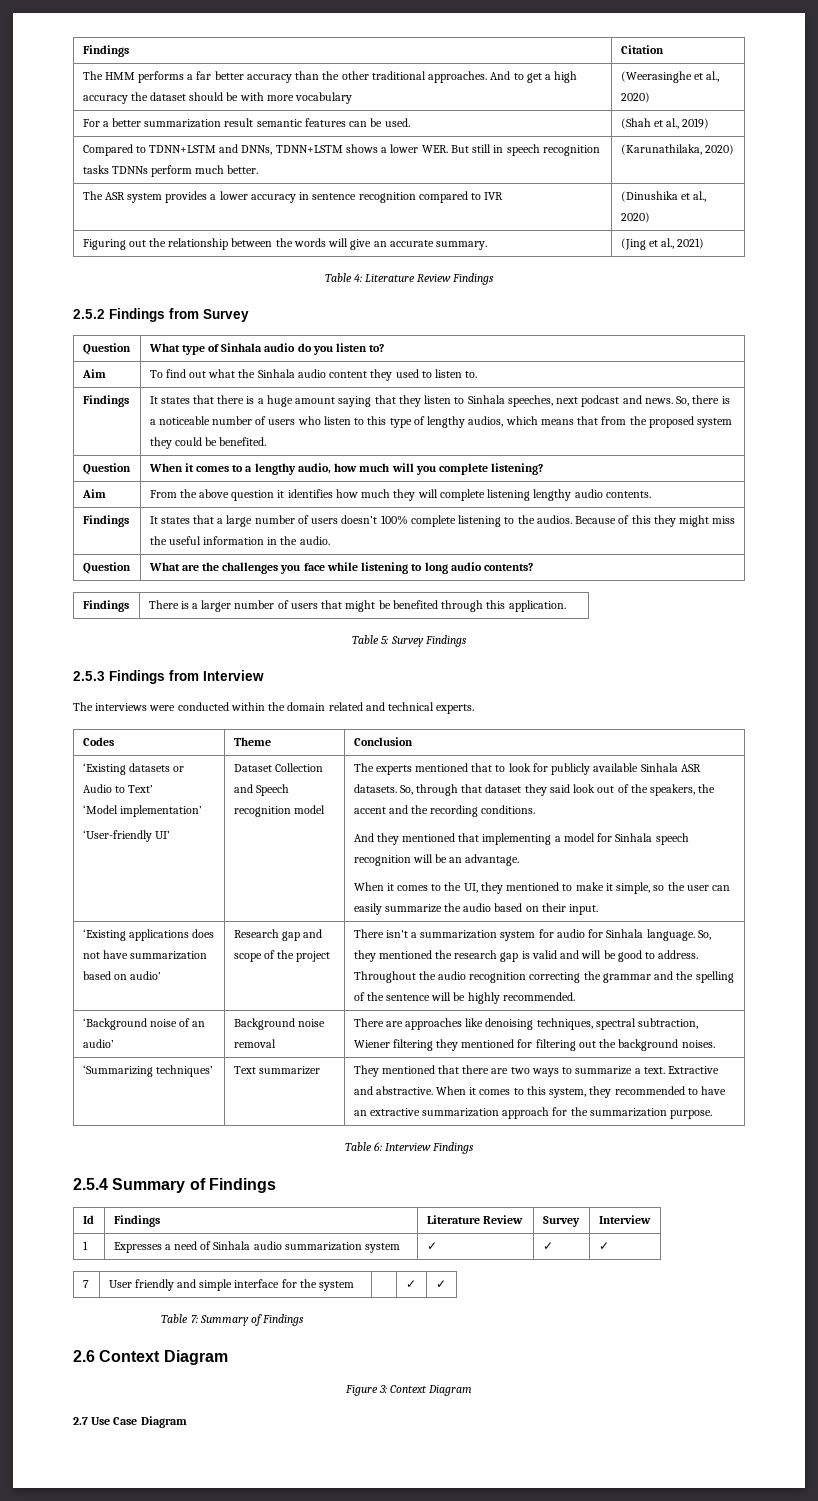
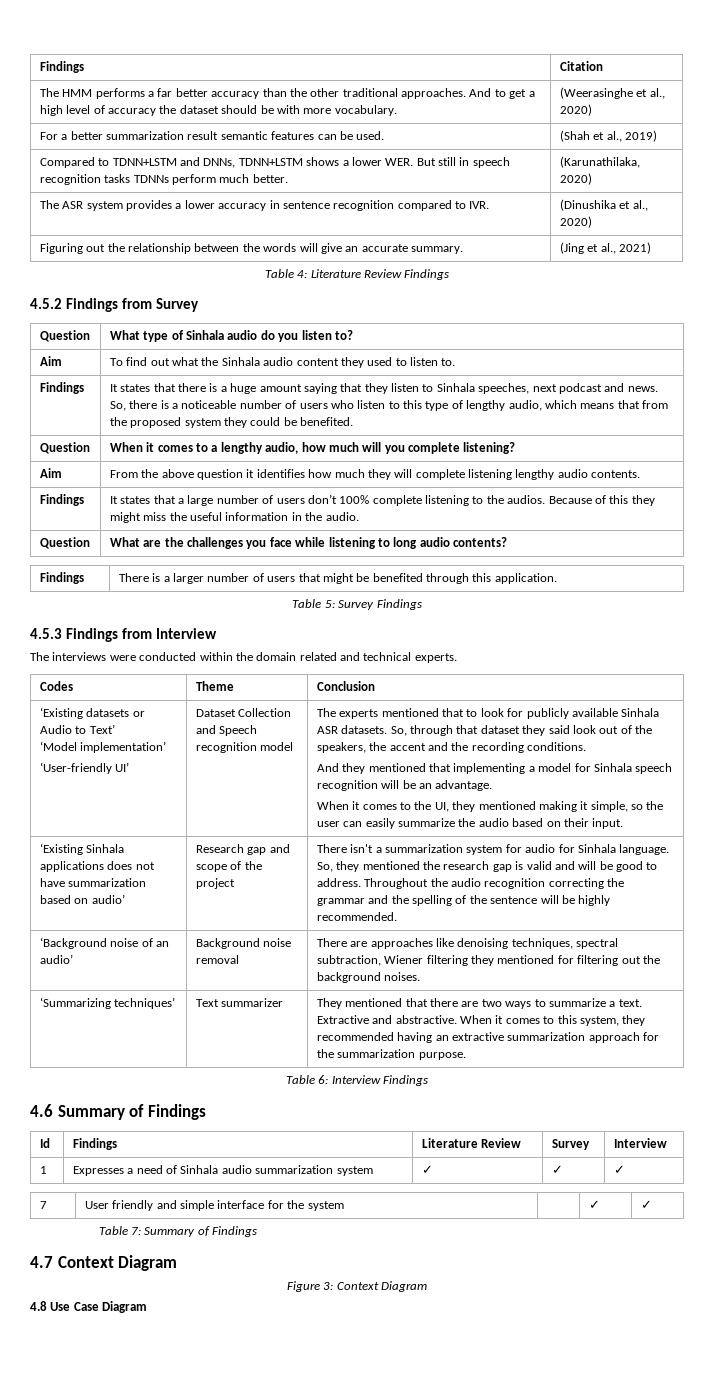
(578, 77) none -> [66,105,105,114] level of
[295,92,353,104] vocabulary -> [334,105,397,116] vocabulary.
[484,192,504,200] IVR -> [469,201,490,209] IVR.
[73,309,105,319] 2.5.2 -> [30,298,62,309] 4.5.2
[468,416,504,427] audios, -> [508,400,542,411] audio,
[341,515,378,524] doesn’t -> [307,494,337,504] don’t
[73,671,105,681] 2.5.3 -> [30,628,62,639] 4.5.3
[562,882,604,891] to make -> [538,801,577,812] making
(126, 935) none -> [86,844,125,853] Sinhala
[687,1086,727,1095] to have -> [397,1032,433,1043] having
[73,1178,108,1190] 2.5.4 -> [30,1104,53,1117] 4.6
[73,1350,95,1362] 2.6 -> [30,1256,53,1268] 4.7
[73,1417,88,1425] 2.7 -> [30,1301,47,1311] 4.8

